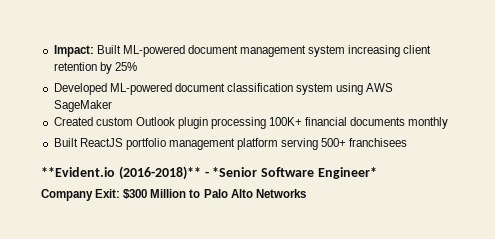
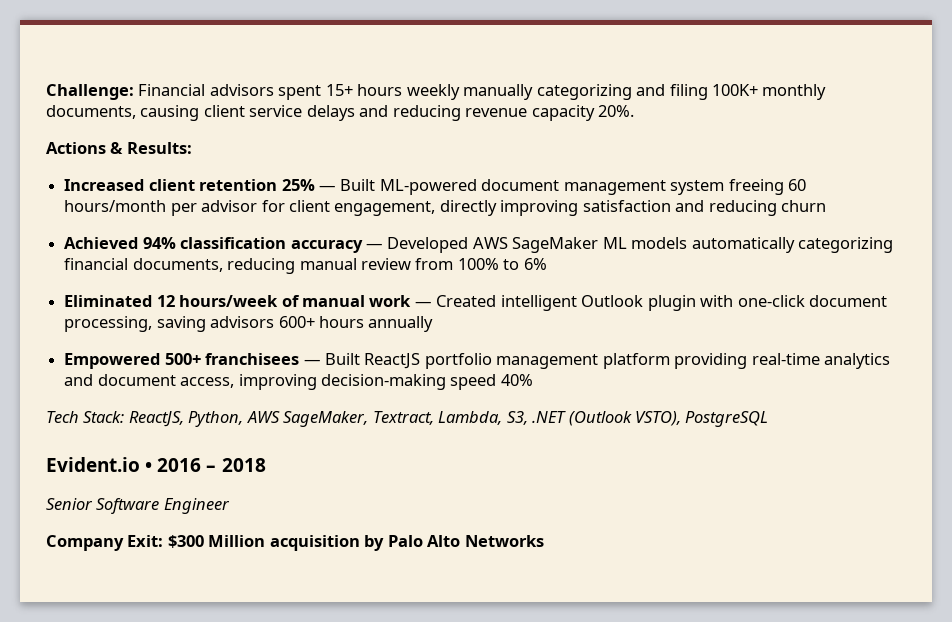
[53,45,94,57] Impact: -> [46,84,827,100] [46,105,635,121] [46,142,192,154] [64,179,336,191] Challenge: Financial advisors spent 15+ hours weekly manually categorizing and filing 100K+ monthly documents, causing client service delays and reducing revenue capacity 20%. // Actions & Results: // Increased client retention 25% —
[348,45,432,57] [53,62,137,74] [53,83,394,95] [53,100,112,112] [53,117,449,129] increasing client retention by 25% // Developed ML-powered document classification system using AWS SageMaker // Created custom Outlook plugin processing 100K+ financial documents monthly // -> [728,179,807,195] [64,200,827,216] [64,237,894,253] [64,258,547,274] [64,295,888,311] [64,316,434,332] [64,353,321,369] freeing 60 hours/month per advisor for client engagement, directly improving satisfaction and reducing churn // Achieved 94% classification accuracy — Developed AWS SageMaker ML models automatically categorizing financial documents, reducing manual review from 100% to 6% // Eliminated 12 hours/week of manual work — Created intelligent Outlook plugin with one-click document processing, saving advisors 600+ hours annually // Empowered 500+ franchisees —
[281,138,408,150] [41,166,377,180] serving 500+ franchisees // **Evident.io (2016-2018)** - *Senior Software Engineer* -> [674,353,891,369] [64,374,533,390] [46,411,769,427] [46,457,266,472] [46,498,230,514] providing real-time analytics and document access, improving decision-making speed 40% // Tech Stack: ReactJS, Python, AWS SageMaker, Textract, Lambda, S3, .NET (Outlook VSTO), PostgreSQL // Evident.io • 2016 – 2018 // Senior Software Engineer
[189,189,201,198] to -> [269,535,385,551] acquisition by

